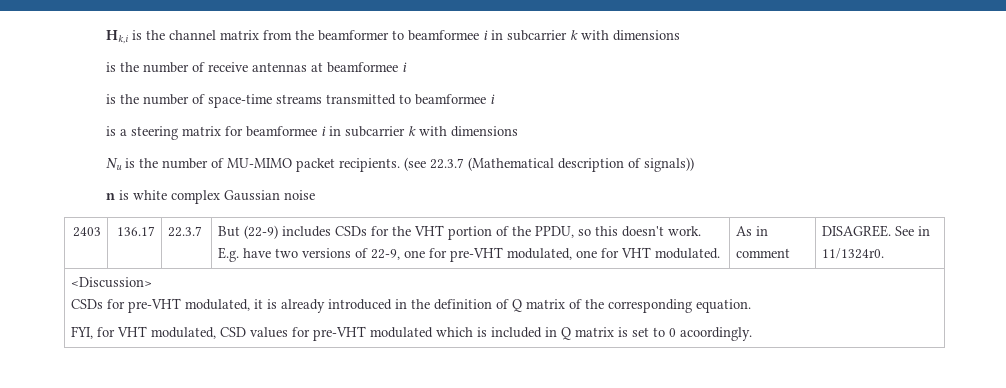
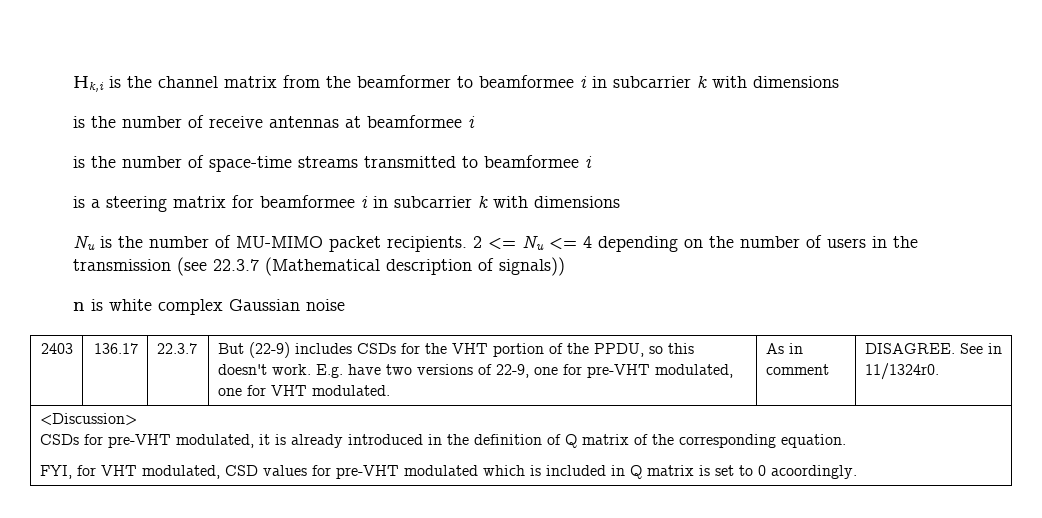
(400, 165) none -> [473,235,919,252] [73,259,172,271] 2 <= Nu <= 4 depending on the number of users in the transmission

